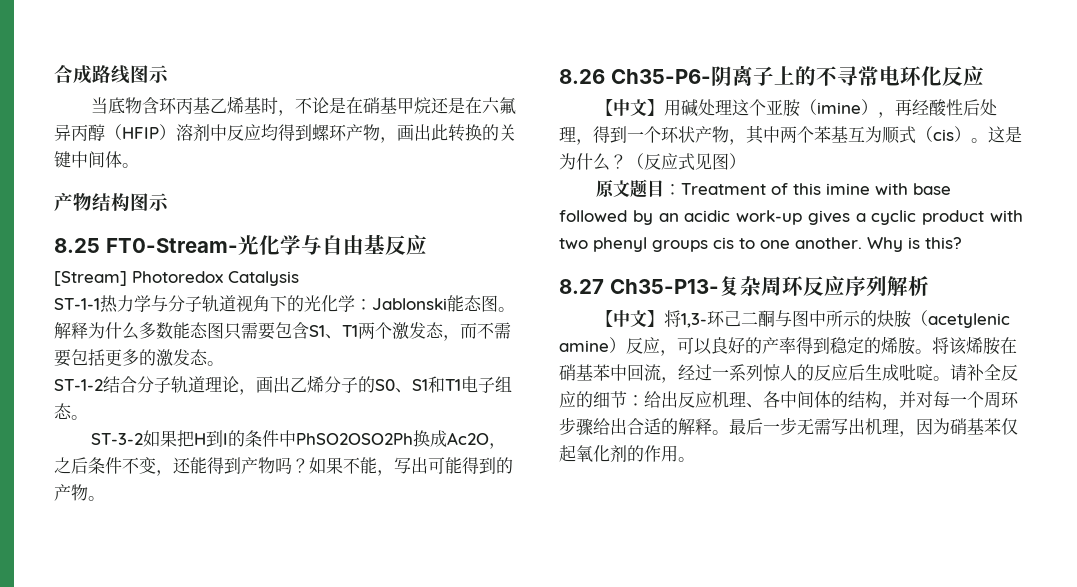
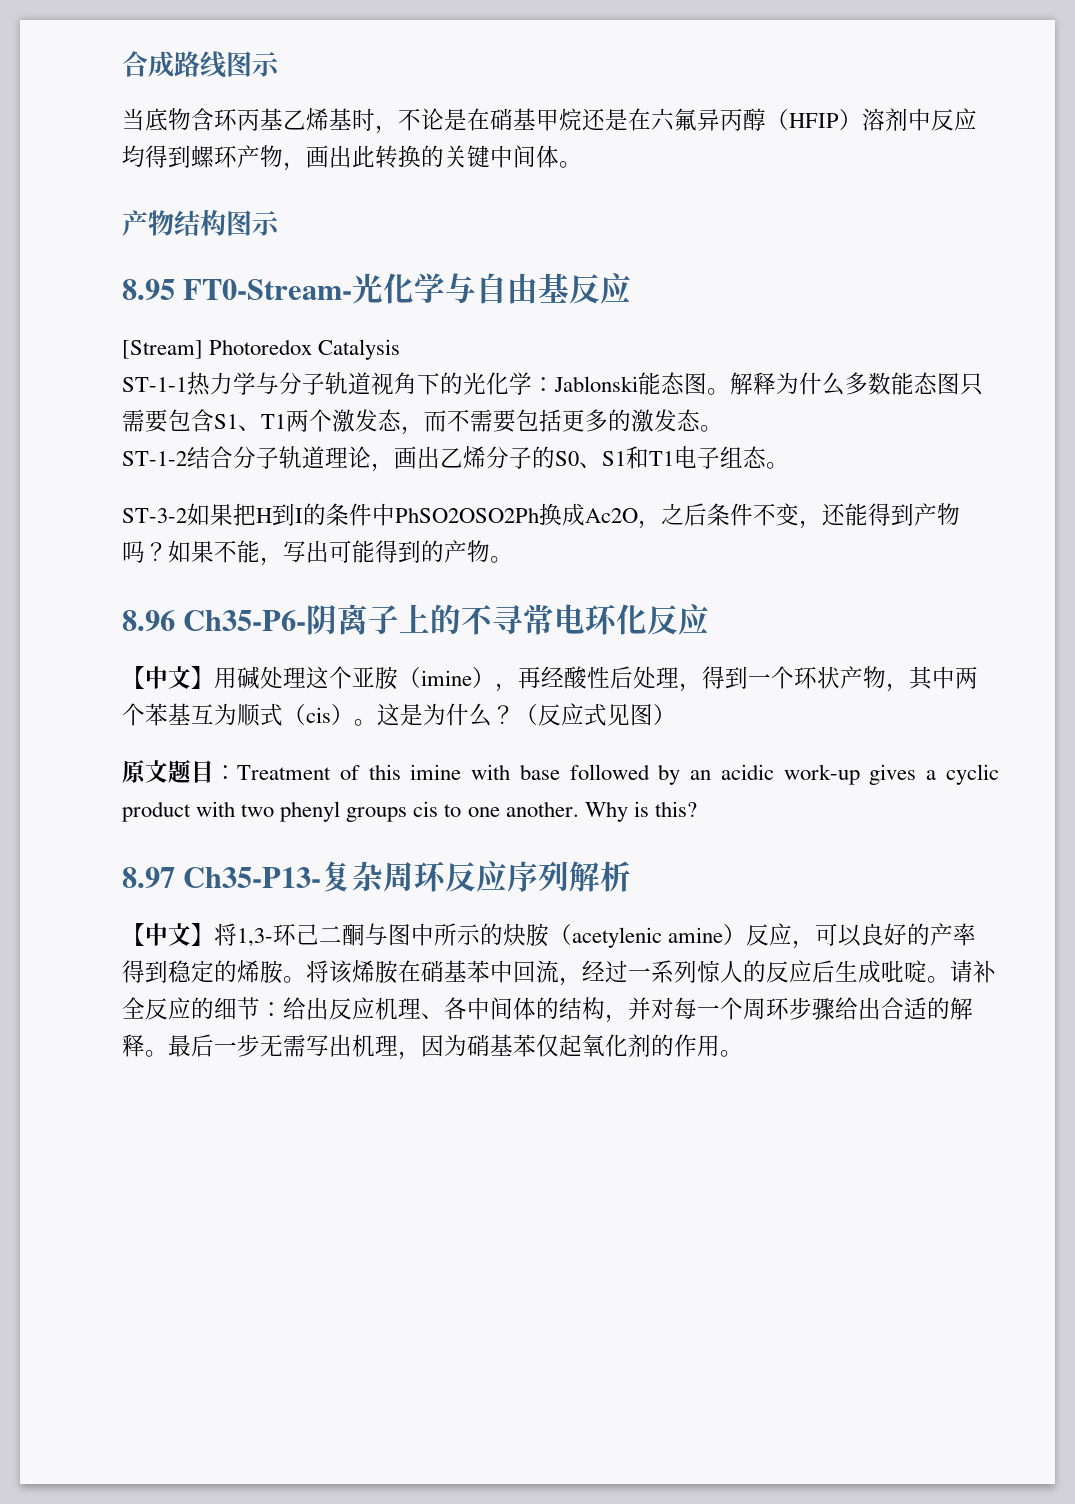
[54,238,100,253] 8.25 -> [122,279,175,300] 8.95
[559,69,605,84] 8.26 -> [122,610,175,631] 8.96
[559,279,604,294] 8.27 -> [122,867,175,888] 8.97

